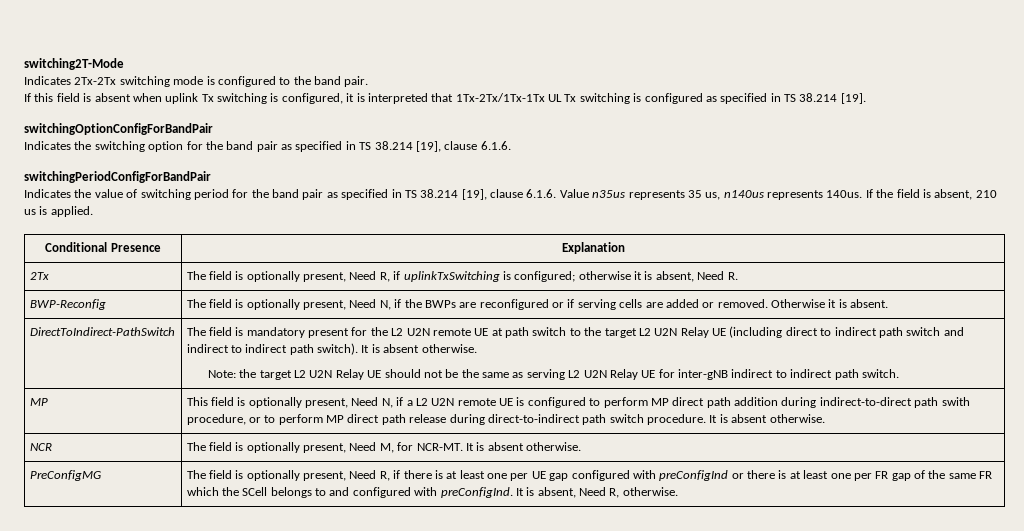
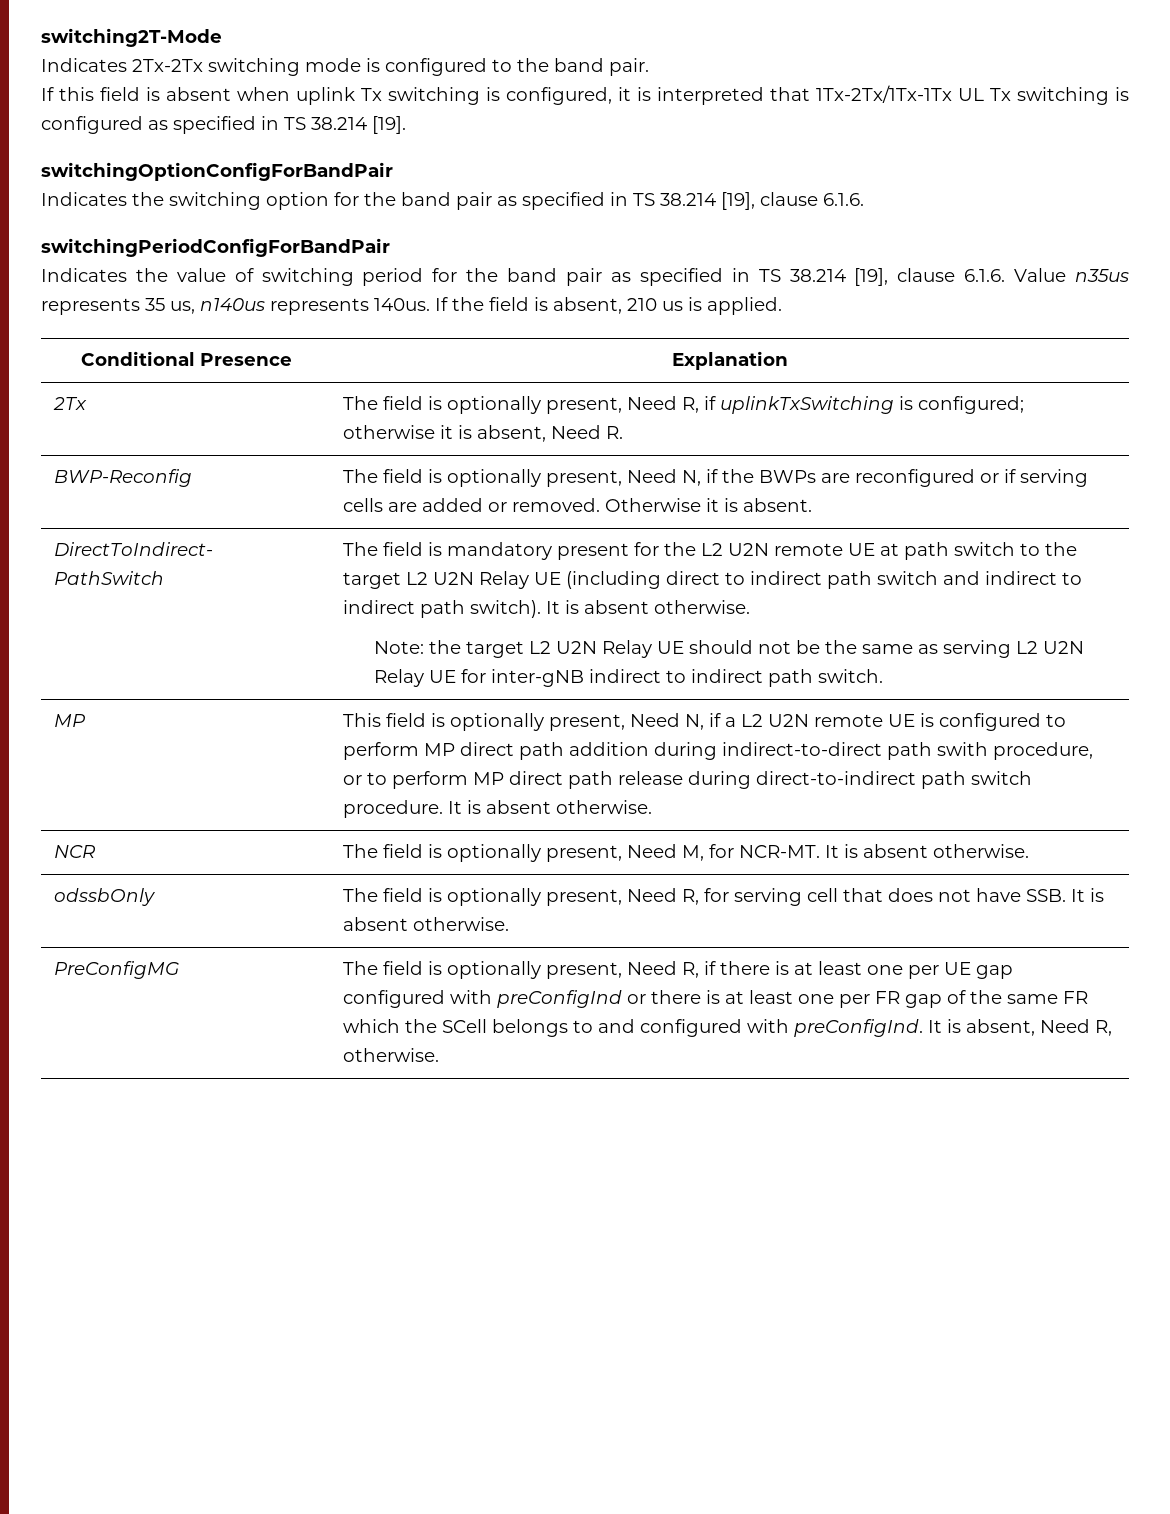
(582, 446) none -> [54,888,156,906] [343,888,1105,906] [343,917,510,931] // odssbOnly | The field is optionally present, Need R, for serving cell that does not have SSB. It is absent otherwise.

